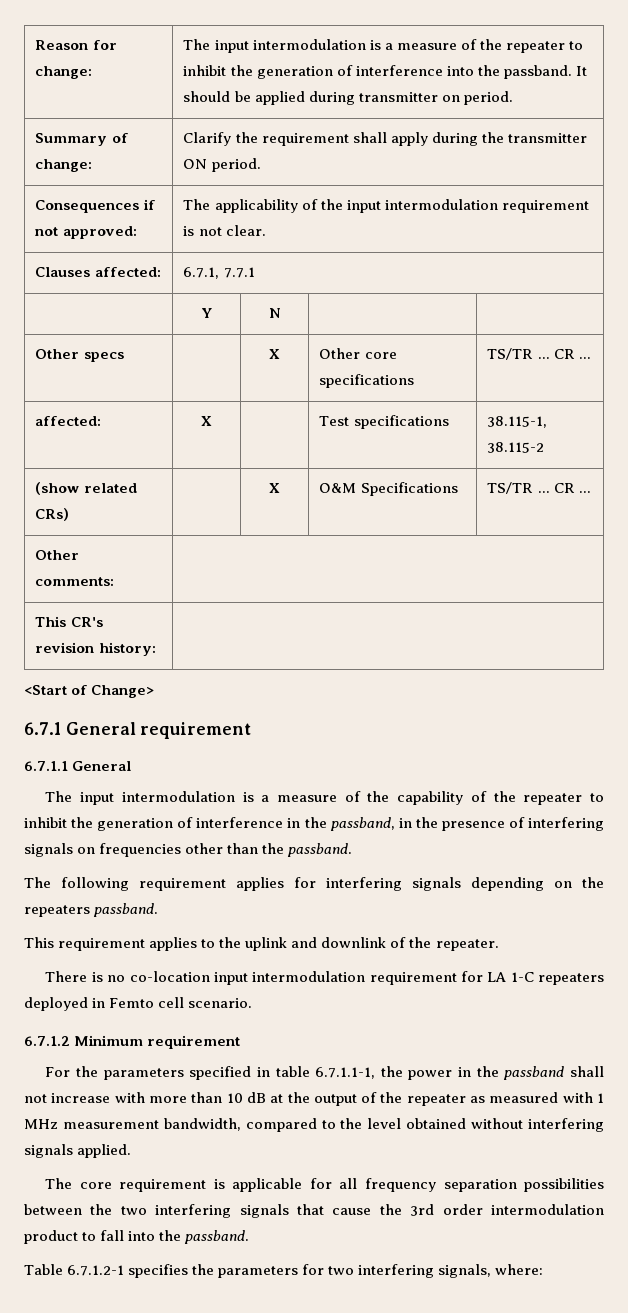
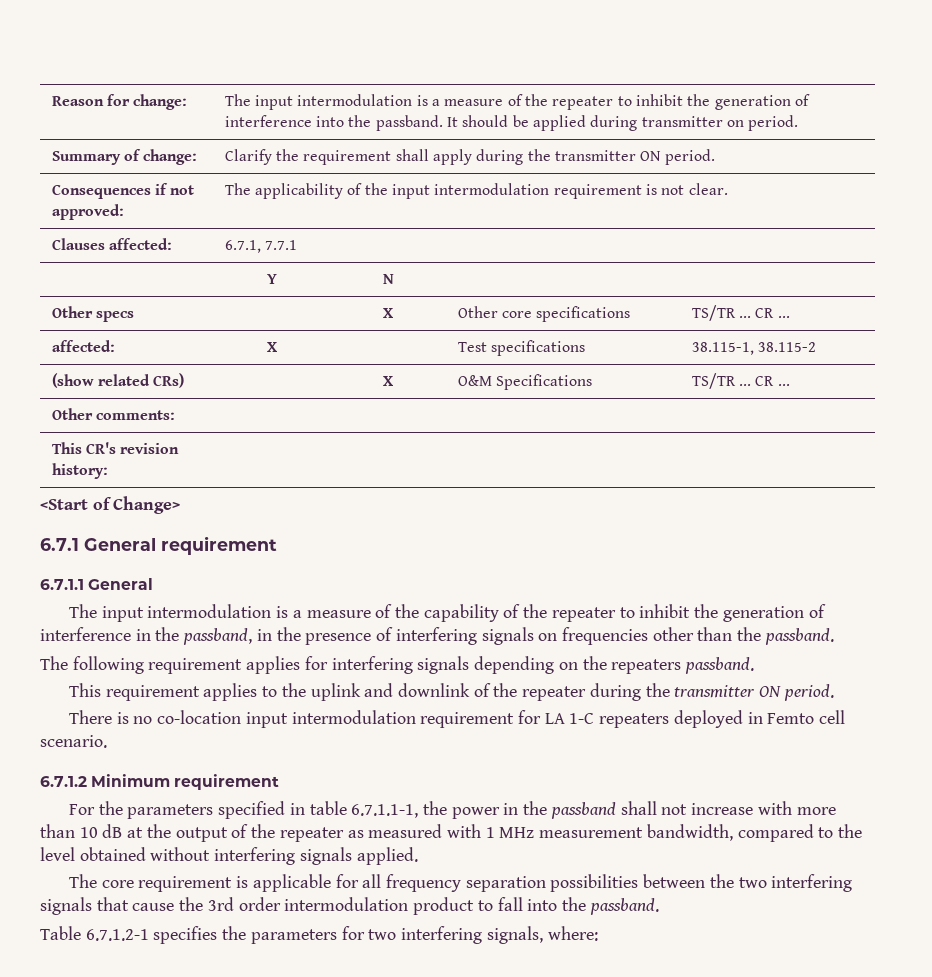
[435,939,499,951] repeater. -> [522,683,834,701] repeater during the transmitter ON period.

